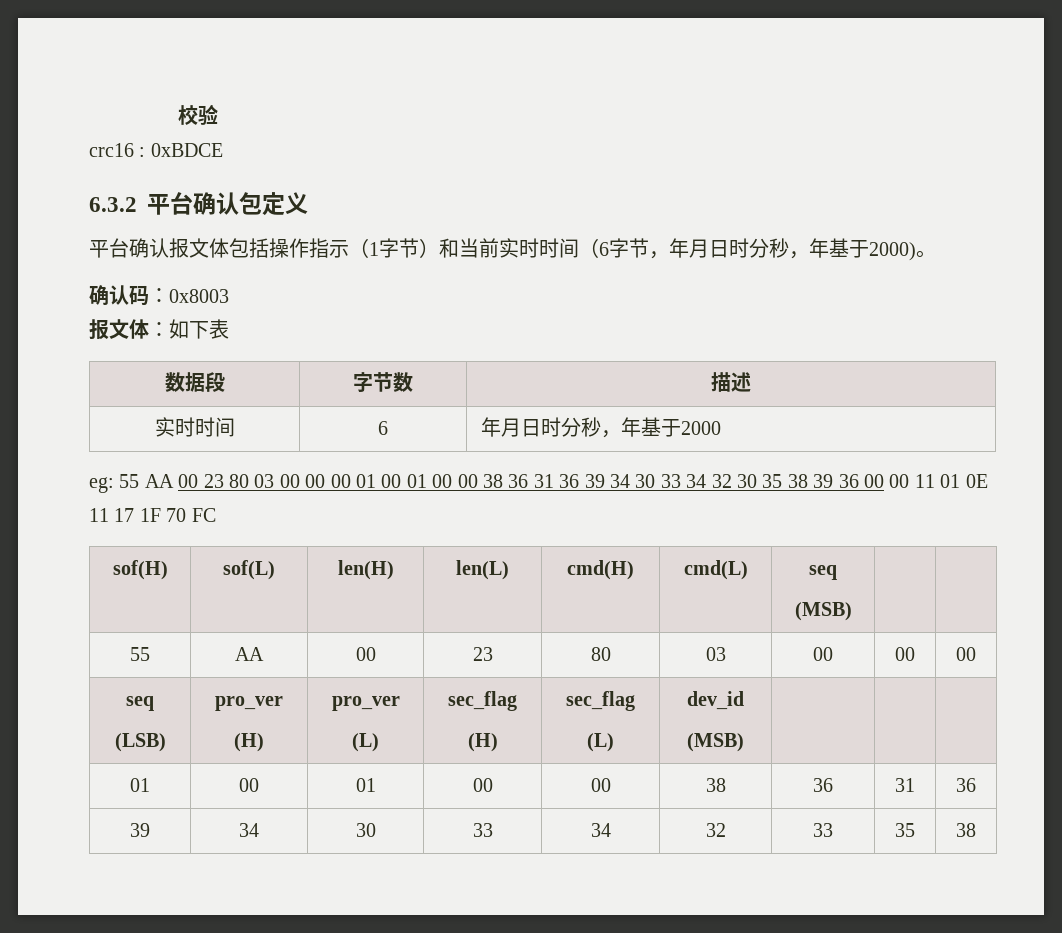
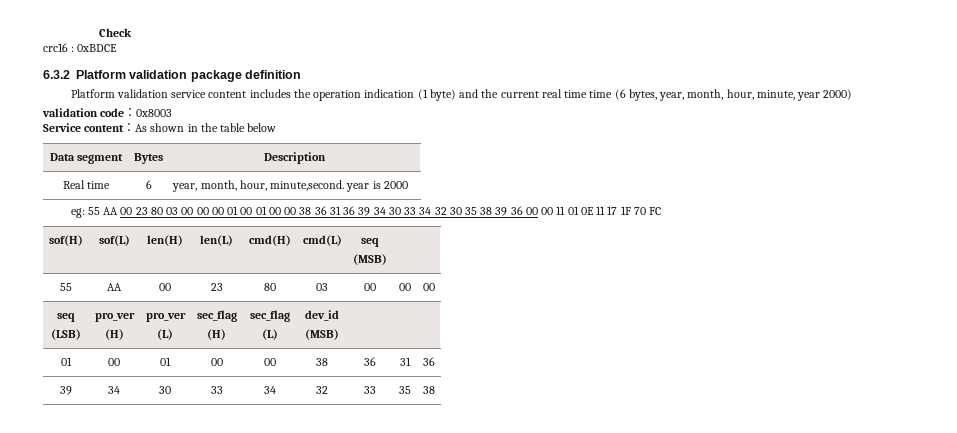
[178,104,219,125] 校验 -> [98,28,132,37] Check
[147,192,308,216] [89,238,869,259] 平台确认包定义 // 平台确认报文体包括操作指示（1字节）和当前实时时间（6字节，年月日时分秒，年基于 -> [76,70,302,82] [70,89,821,101] Platform validation package definition // Platform validation service content includes the operation indication (1 byte) and the current real time time (6 bytes, year, month, hour, minute, year
[916,250,936,258] [89,285,149,306] 。 // 确认码 -> [42,108,125,117] // validation code
[89,319,229,340] [164,372,225,392] [353,372,413,392] [711,372,751,392] [154,417,235,437] [378,421,388,435] [481,417,682,438] 报文体：如下表 // 数据段 | 字节数 | 描述 // 实时时间 | 6 | 年月日时分秒，年基于 -> [43,123,277,132] [49,153,124,164] [134,153,163,164] [264,152,326,164] [62,180,111,189] [145,180,152,189] [172,180,381,192] Service content：As shown in the table below // Data segment | Bytes | Description // Real time | 6 | year, month, hour, minute,second. year is

